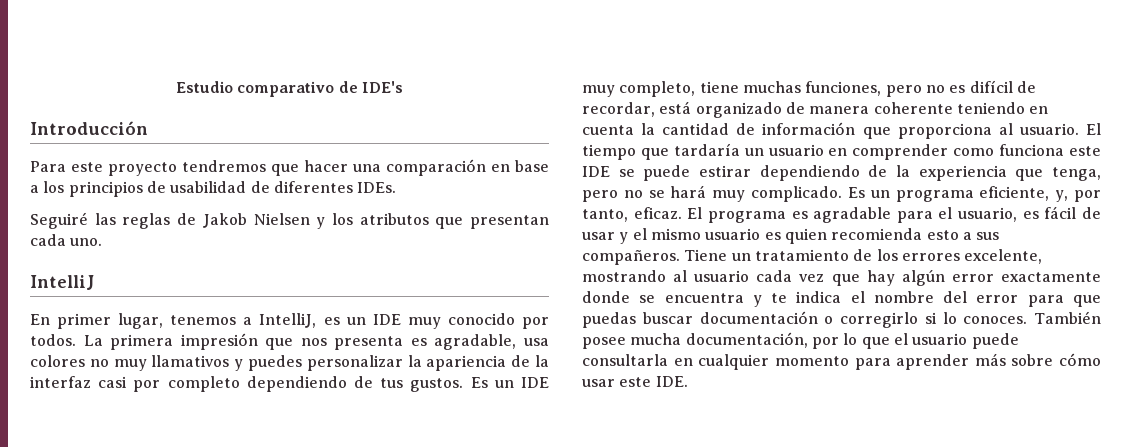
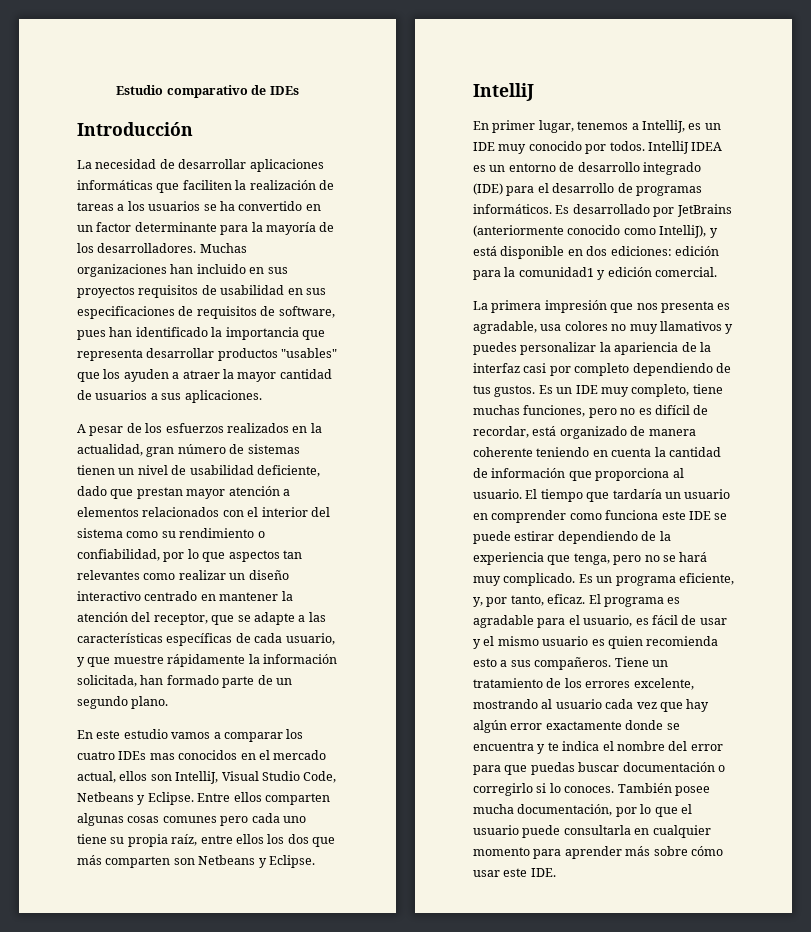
[361,81,403,93] IDE's -> [269,86,299,95] IDEs
[30,159,549,176] [30,181,397,197] [30,212,549,229] [30,234,103,246] Para este proyecto tendremos que hacer una comparación en base a los principios de usabilidad de diferentes IDEs. // Seguiré las reglas de Jakob Nielsen y los atributos que presentan cada uno. -> [77,159,324,172] [77,180,334,193] [77,201,321,211] [77,222,335,235] [77,243,247,253] [77,264,288,277] [77,285,326,298] [77,306,335,319] [77,327,325,340] [77,348,338,361] [77,369,332,382] [77,390,262,403] [77,423,322,436] [77,444,300,457] [77,465,320,477] [77,486,290,499] [77,507,330,517] [77,528,265,538] [77,549,302,562] [77,570,289,580] [77,591,293,601] [77,612,326,625] [77,633,335,646] [77,654,337,667] [77,675,292,688] [77,696,169,709] [77,729,304,742] [77,750,327,760] [77,771,337,784] [77,792,330,805] [77,813,306,826] [77,834,335,847] [77,855,315,868] La necesidad de desarrollar aplicaciones informáticas que faciliten la realización de tareas a los usuarios se ha convertido en un factor determinante para la mayoría de los desarrolladores. Muchas organizaciones han incluido en sus proyectos requisitos de usabilidad en sus especificaciones de requisitos de software, pues han identificado la importancia que representa desarrollar productos "usables" que los ayuden a atraer la mayor cantidad de usuarios a sus aplicaciones. // A pesar de los esfuerzos realizados en la actualidad, gran número de sistemas tienen un nivel de usabilidad deficiente, dado que prestan mayor atención a elementos relacionados con el interior del sistema como su rendimiento o confiabilidad, por lo que aspectos tan relevantes como realizar un diseño interactivo centrado en mantener la atención del receptor, que se adapte a las características específicas de cada usuario, y que muestre rápidamente la información solicitada, han formado parte de un segundo plano. // En este estudio vamos a comparar los cuatro IDEs mas conocidos en el mercado actual, ellos son IntelliJ, Visual Studio Code, Netbeans y Eclipse. Entre ellos comparten algunas cosas comunes pero cada uno tiene su propia raíz, entre ellos los dos que más comparten son Netbeans y Eclipse.
(76, 340) none -> [647,141,723,154] [473,162,701,175] [473,183,702,196] [473,204,732,217] [473,225,718,238] [473,246,719,259] [473,267,717,280] IntelliJ IDEA es un entorno de desarrollo integrado (IDE) para el desarrollo de programas informáticos. Es desarrollado por JetBrains (anteriormente conocido como IntelliJ), y está disponible en dos ediciones: edición para la comunidad1 y edición comercial. //

